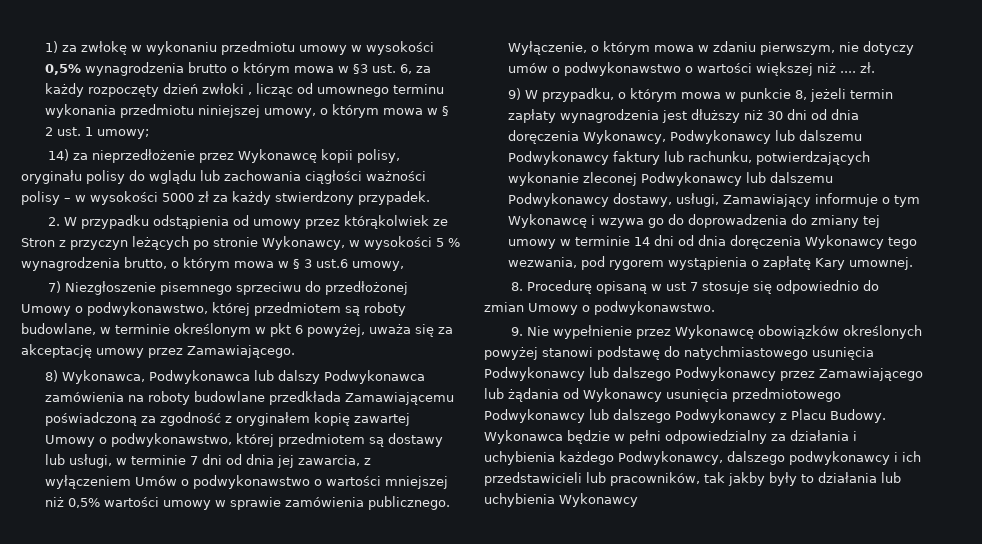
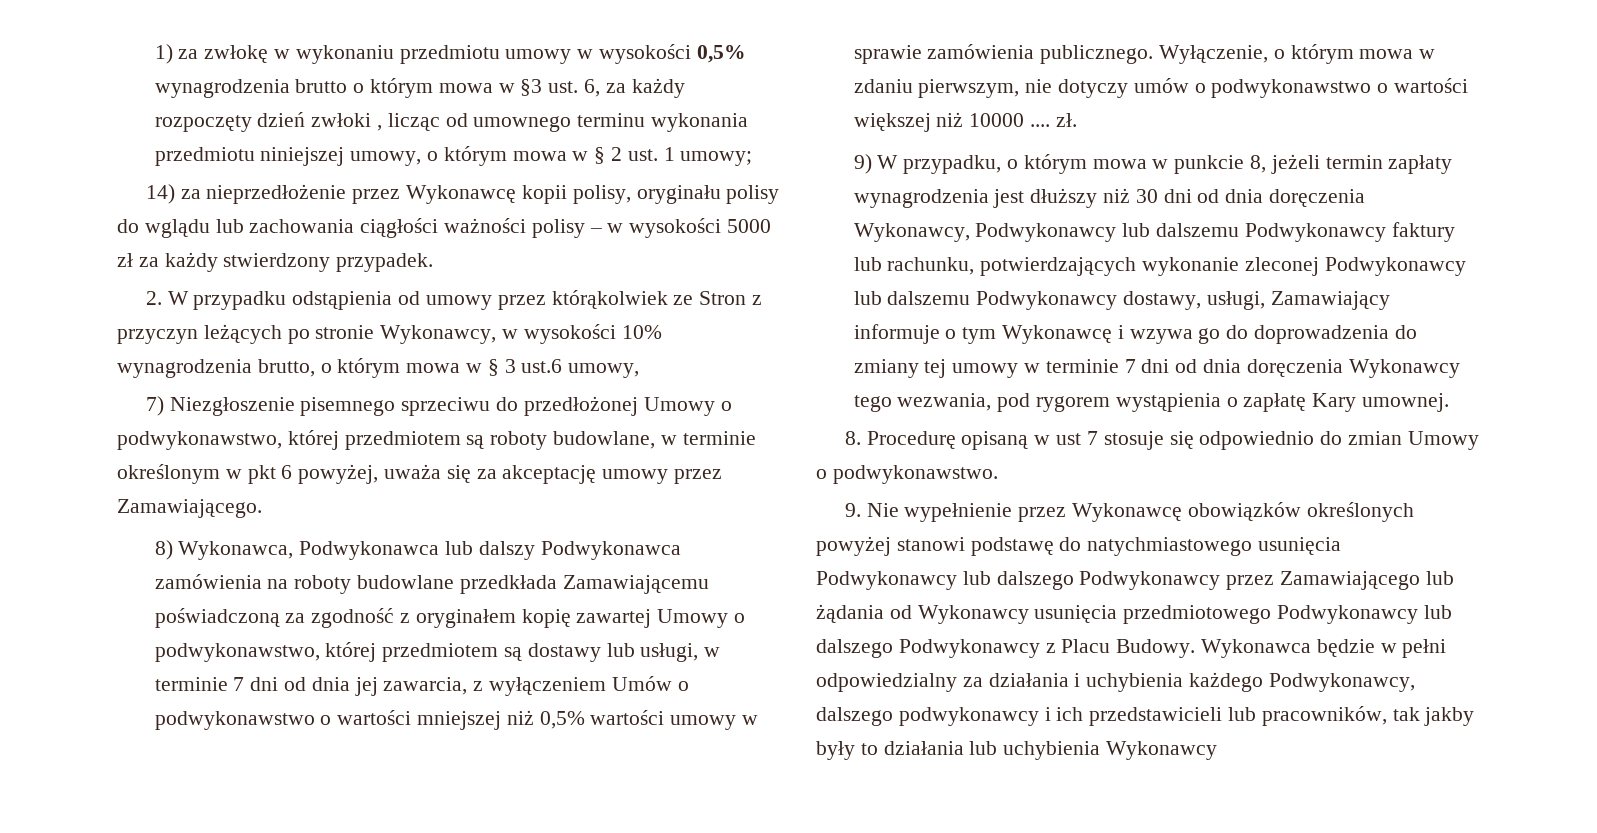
[436,238,460,247] 5 % -> [621,325,662,339] 10%
(836, 68) none -> [969,113,1025,127] 10000
[633,237,650,246] 14 -> [1124,359,1136,373] 7

